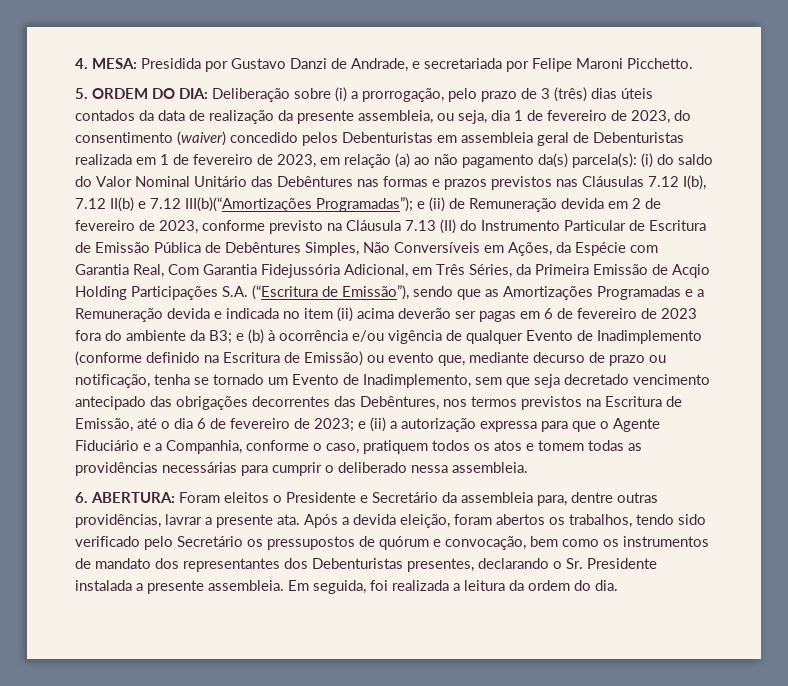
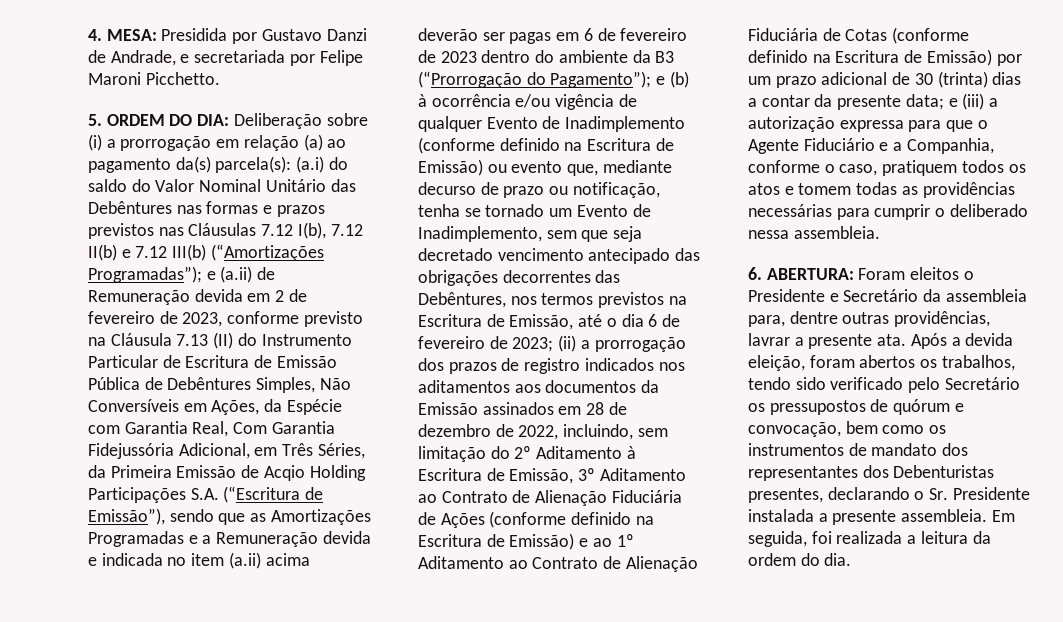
[362,87,653,102] [75,110,691,124] [75,131,684,146] [75,154,316,168] prorrogação, pelo prazo de 3 (três) dias úteis contados da data de realização da presente assembleia, ou seja, dia 1 de fevereiro de 2023, do consentimento (waiver) concedido pelos Debenturistas em assembleia geral de Debenturistas realizada em 1 de fevereiro de 2023, -> [120,136,212,151] prorrogação
[434,154,458,165] não -> (347, 143) none
[641,153,653,168] (i) -> [296,156,325,173] (a.i)
[185,197,312,212] III(b)(“Amortizações -> [172,244,324,261] III(b) (“Amortizações
[429,197,445,212] (ii) -> [220,266,253,283] (a.ii)
[337,307,353,322] (ii) -> [228,552,261,569] (a.ii)
[75,330,101,341] fora -> [481,50,531,63] dentro
[209,330,232,344] B3; -> [655,51,675,63] [418,71,652,88] B3 (“Prorrogação do Pagamento”);
[358,417,386,432] e (ii) -> [558,335,686,352] [418,358,685,374] [418,380,660,393] [418,402,627,415] [418,424,668,440] [418,446,636,462] [418,468,686,484] [418,490,682,506] [418,511,654,528] [418,533,634,550] [418,556,698,572] [748,27,970,44] [748,49,1022,66] [748,71,1022,88] [748,93,985,110] (ii) a prorrogação dos prazos de registro indicados nos aditamentos aos documentos da Emissão assinados em 28 de dezembro de 2022, incluindo, sem limitação do 2º Aditamento à Escritura de Emissão, 3º Aditamento ao Contrato de Alienação Fiduciária de Ações (conforme definido na Escritura de Emissão) e ao 1º Aditamento ao Contrato de Alienação Fiduciária de Cotas (conforme definido na Escritura de Emissão) por um prazo adicional de 30 (trinta) dias a contar da presente data; e (iii)

